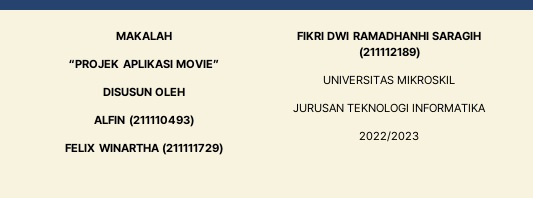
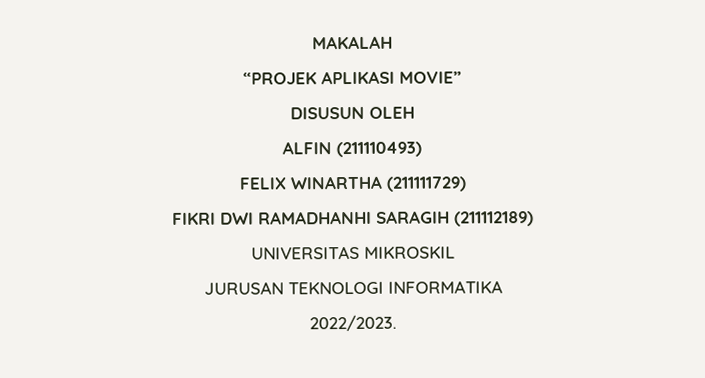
[359,131,419,142] 2022/2023 -> [309,314,397,332] 2022/2023.

